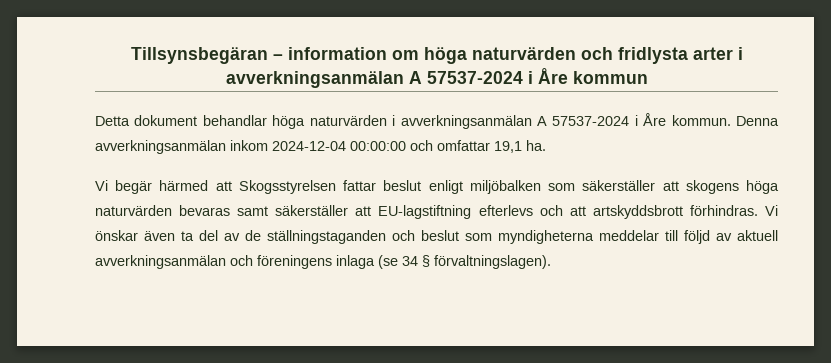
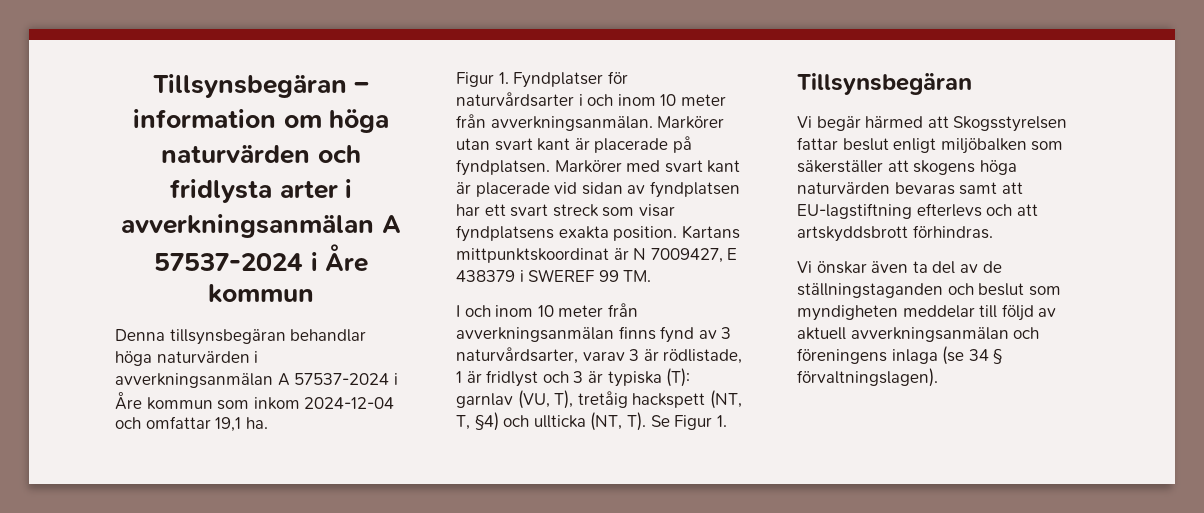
[95,115,198,126] Detta dokument -> [115,329,286,345] Denna tillsynsbegäran
[671,115,779,126] [95,140,226,154] kommun. Denna avverkningsanmälan -> [146,397,250,410] kommun som
[350,141,406,151] 00:00:00 -> (395, 403) none
(546, 145) none -> [456,71,628,88] [456,92,726,107] [456,114,725,131] [456,136,692,153] [456,159,741,176] [456,181,740,198] [456,204,675,217] [456,225,740,242] [456,248,738,263] [456,269,652,282] [456,303,638,317] [456,326,732,343] [456,347,743,364] [456,368,691,387] [456,390,742,409] [456,412,727,431] [797,73,972,95] // Figur 1. Fyndplatser för naturvårdsarter i och inom 10 meter från avverkningsanmälan. Markörer utan svart kant är placerade på fyndplatsen. Markörer med svart kant är placerade vid sidan av fyndplatsen har ett svart streck som visar fyndplatsens exakta position. Kartans mittpunktskoordinat är N 7009427, E 438379 i SWEREF 99 TM. // I och inom 10 meter från avverkningsanmälan finns fynd av 3 naturvårdsarter, varav 3 är rödlistade, 1 är fridlyst och 3 är typiska (T): garnlav (VU, T), tretåig hackspett (NT, T, §4) och ullticka (NT, T). Se Figur 1. // Tillsynsbegäran
[275,205,349,216] säkerställer -> (998, 188) none
(758, 210) none -> (993, 232) //
[498,230,594,244] myndigheterna -> [797,305,898,321] myndigheten

